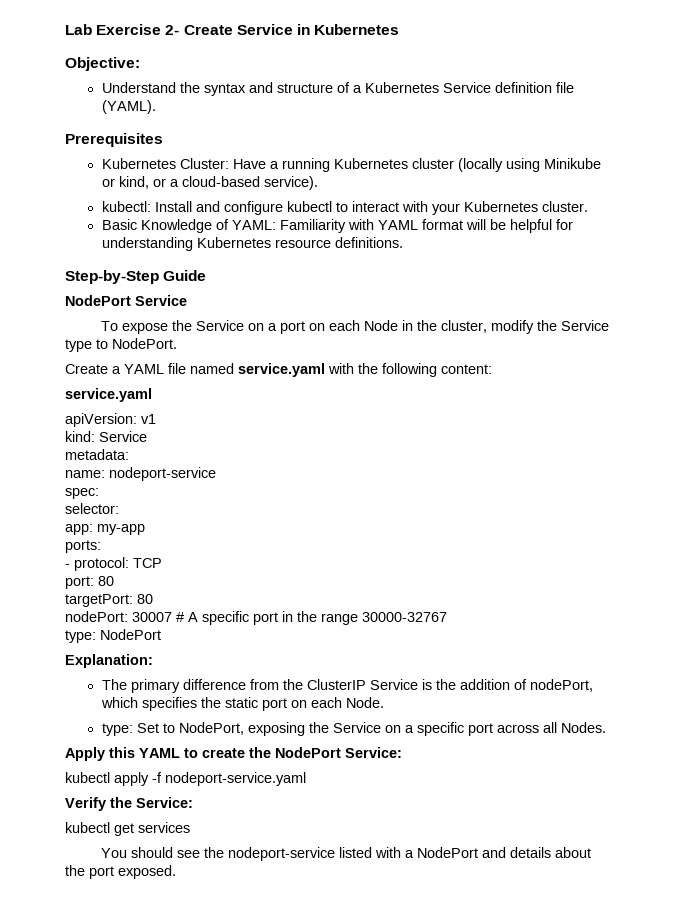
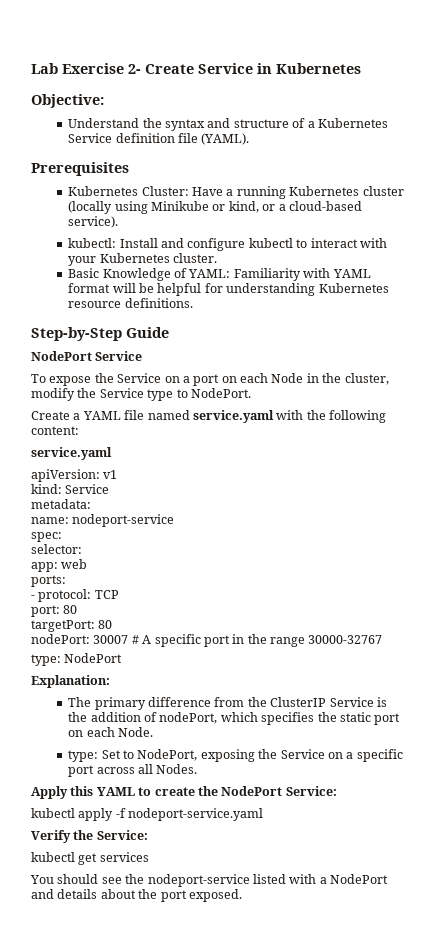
[97,524,145,535] my-app -> [61,559,88,569] web

